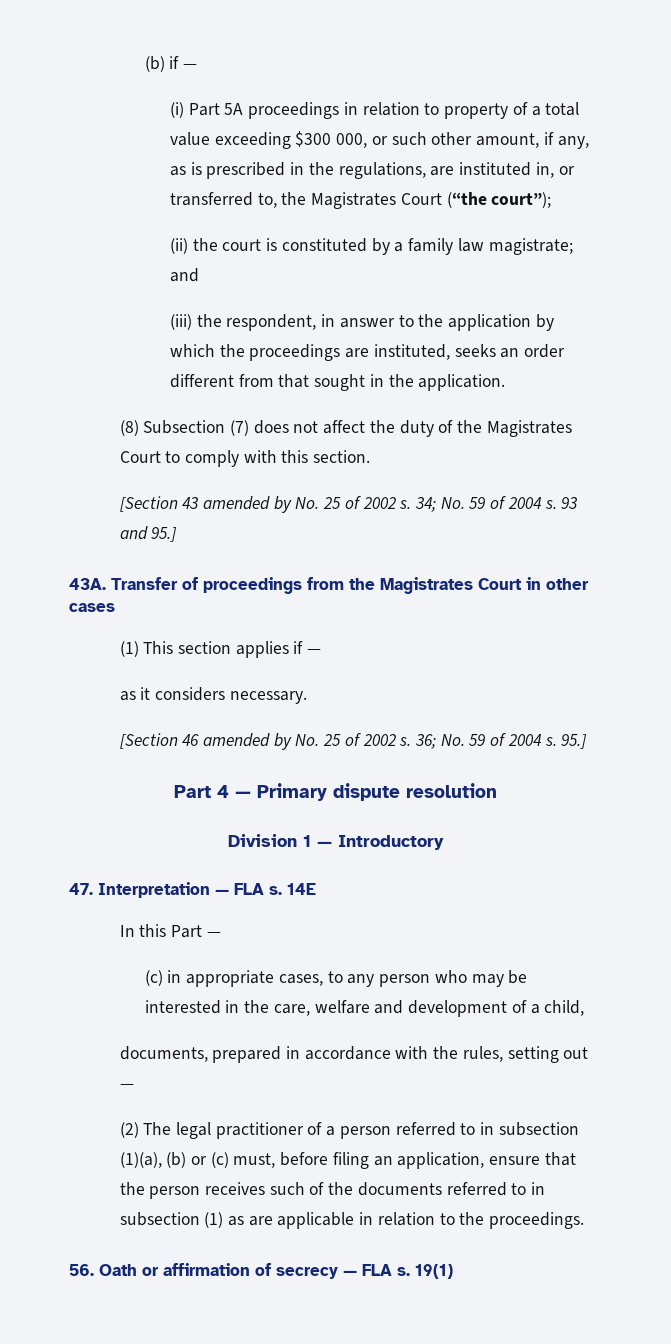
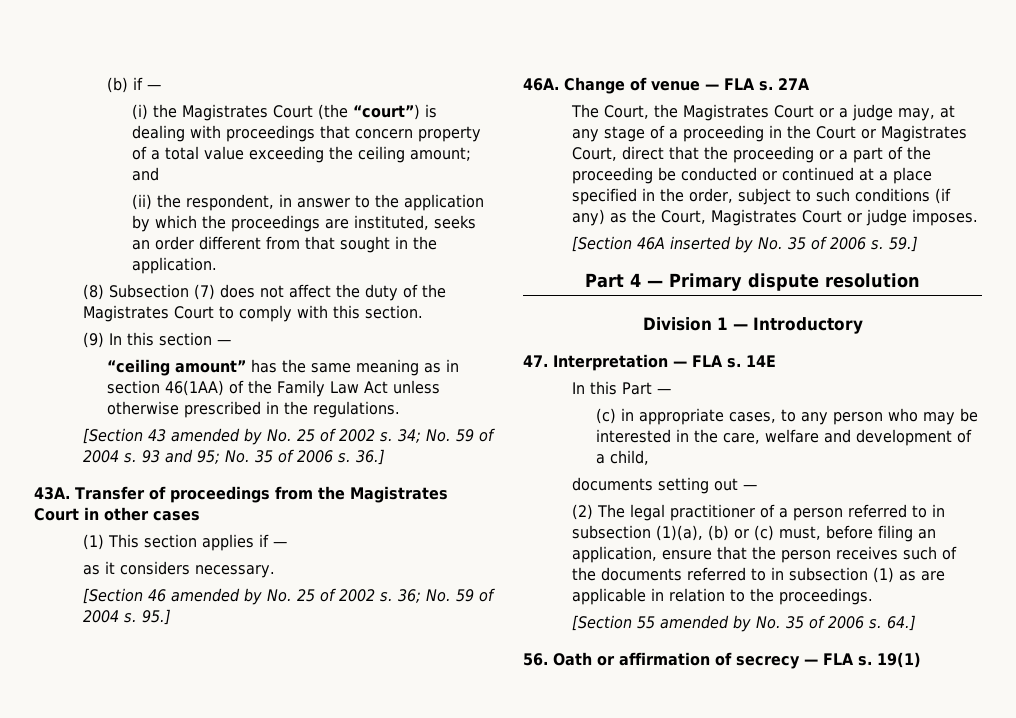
[188,102,440,119] Part 5A proceedings in relation to -> [152,104,437,121] [131,125,413,142] the Magistrates Court (the “court”) is dealing with proceedings that concern
[295,131,589,149] [170,162,575,179] [170,192,552,209] [170,238,573,255] [170,268,200,282] [170,314,193,330] $300 000, or such other amount, if any, as is prescribed in the regulations, are instituted in, or transferred to, the Magistrates Court (“the court”); // (ii) the court is constituted by a family law magistrate; and // (iii) -> [328,146,471,163] [131,167,159,181] [131,194,152,210] the ceiling amount; and // (ii)
(371, 456) none -> [82,332,231,348] [107,359,460,376] [107,380,441,397] [107,401,401,418] // (9) In this section — // “ceiling amount” has the same meaning as in section 46(1AA) of the Family Law Act unless otherwise prescribed in the regulations.
[151,527,178,542] 95.] -> [196,449,385,465] 95; No. 35 of 2006 s. 36.]
(588, 741) none -> [523,77,810,94] [570,104,955,121] [571,125,967,142] [571,146,931,163] [571,167,932,184] [571,188,951,205] [571,209,978,226] [571,236,918,253] // 46A. Change of venue — FLA s. 27A // The Court, the Magistrates Court or a judge may, at any stage of a proceeding in the Court or Magistrates Court, direct that the proceeding or a part of the proceeding be conducted or continued at a place specified in the order, subject to such conditions (if any) as the Court, Magistrates Court or judge imposes. // [Section 46A inserted by No. 35 of 2006 s. 59.]
[119,1046,503,1063] documents, prepared in accordance with the rules, -> [571,477,653,491] documents
(585, 1220) none -> [571,615,916,632] // [Section 55 amended by No. 35 of 2006 s. 64.]

